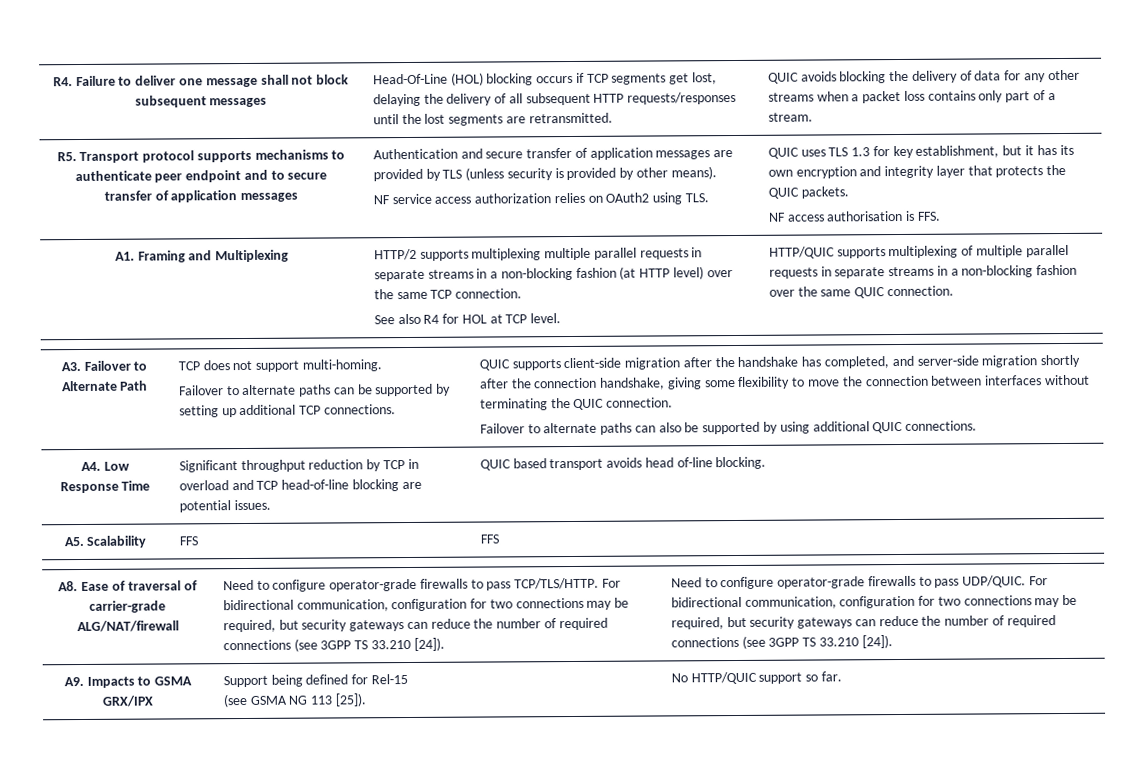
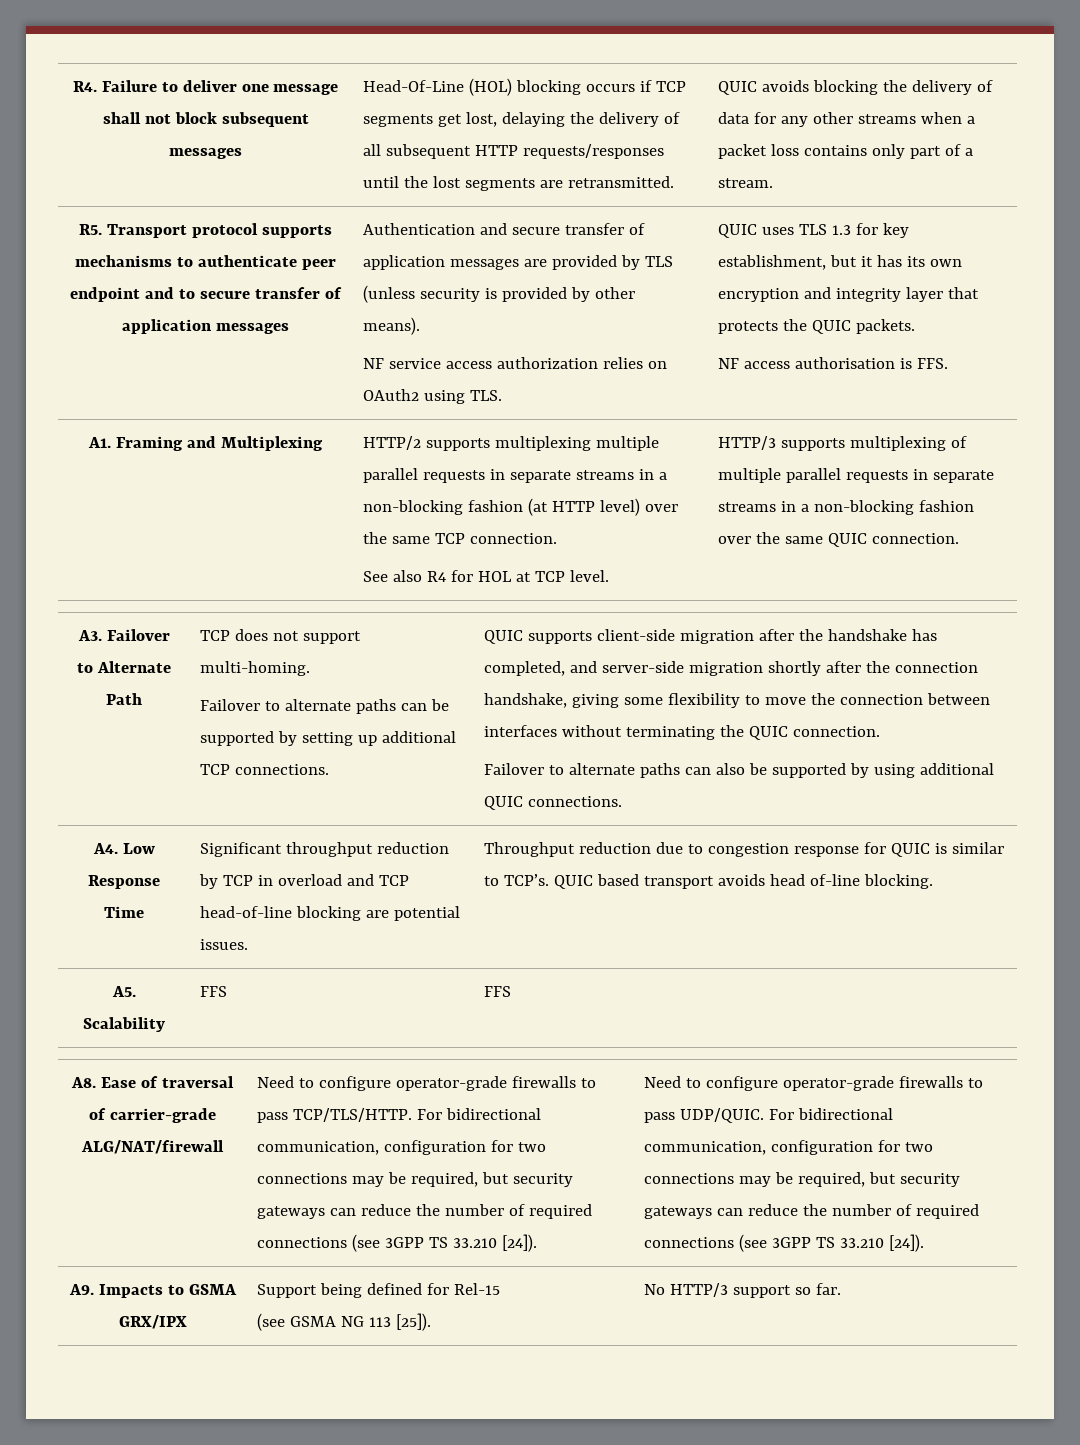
[768,246,835,259] HTTP/QUIC -> [718,436,777,450] HTTP/3
(271, 505) none -> [484,842,1005,857] [484,874,550,886] Throughput reduction due to congestion response for QUIC is similar to TCP’s.
[690,671,757,685] HTTP/QUIC -> [670,1283,729,1297] HTTP/3

